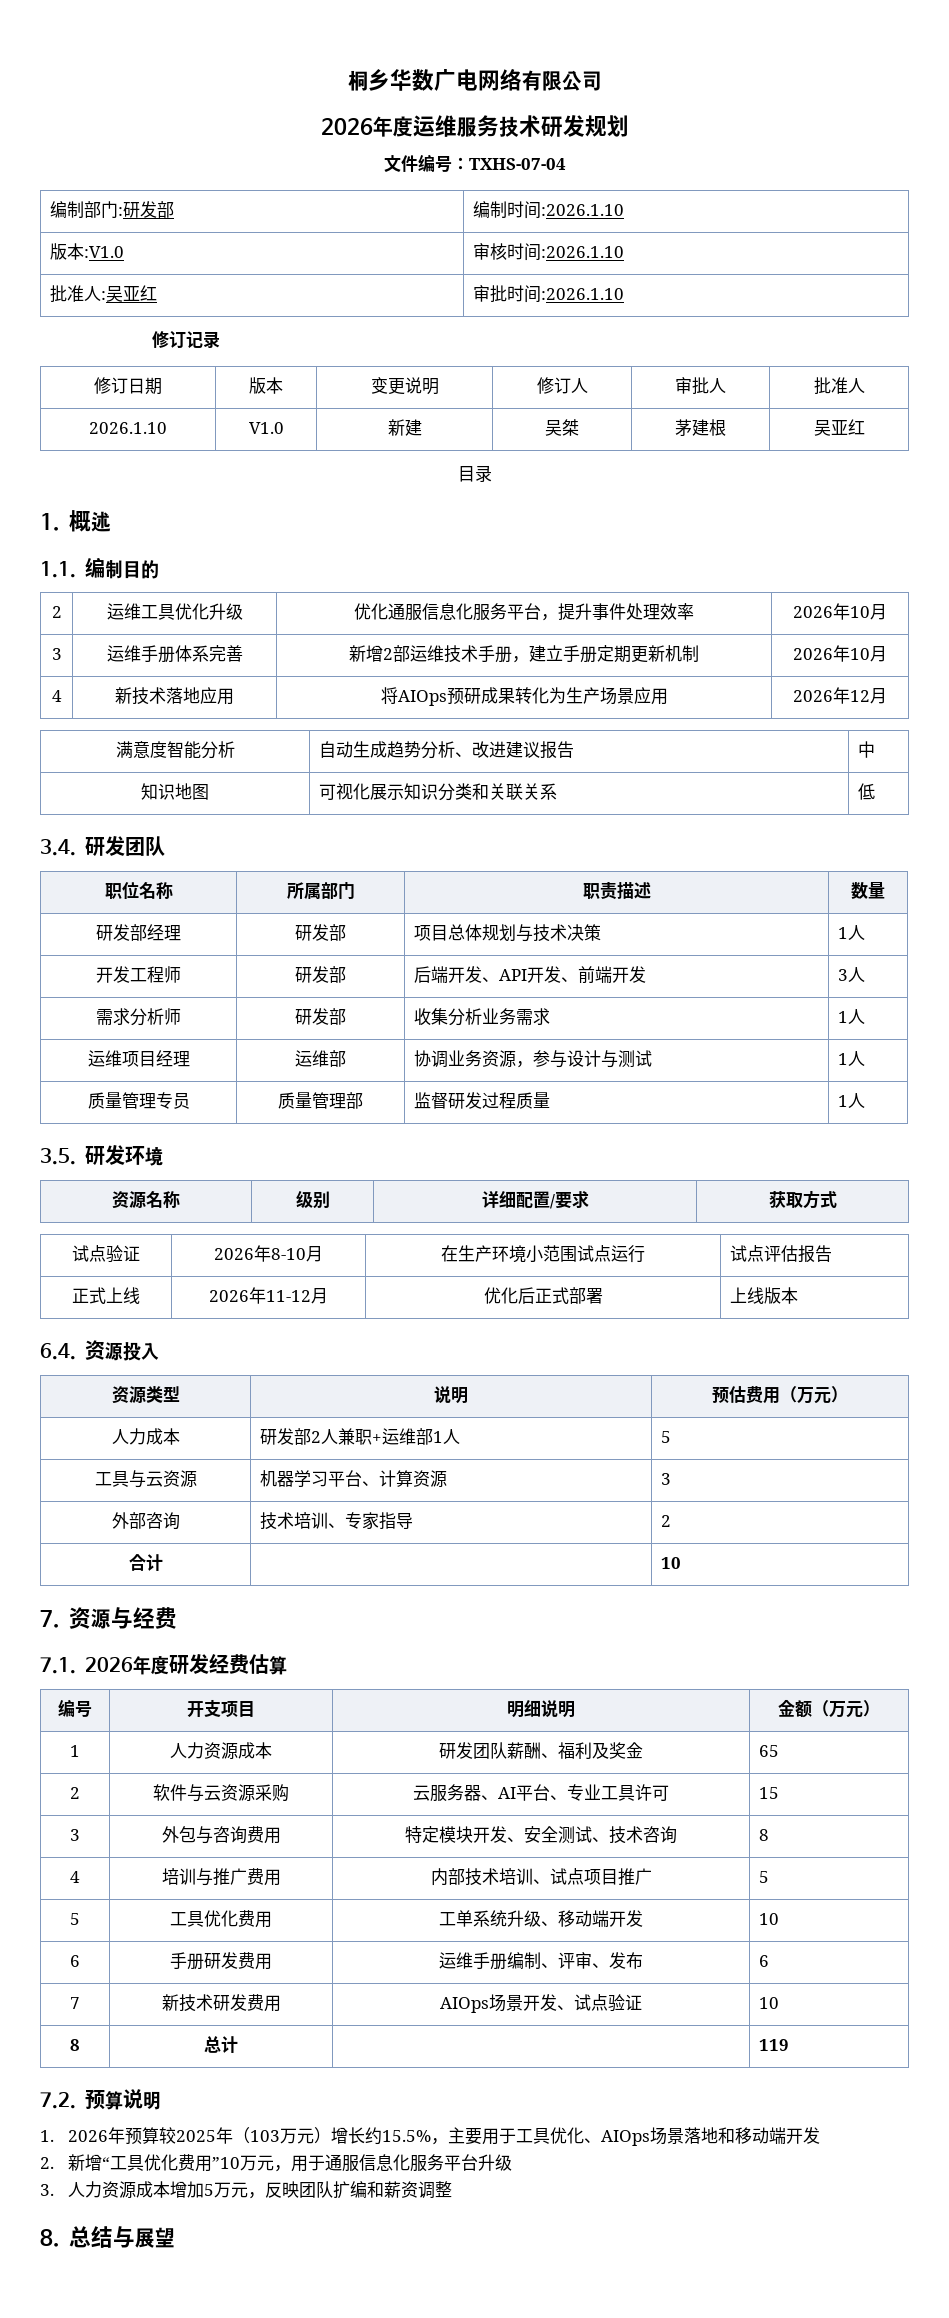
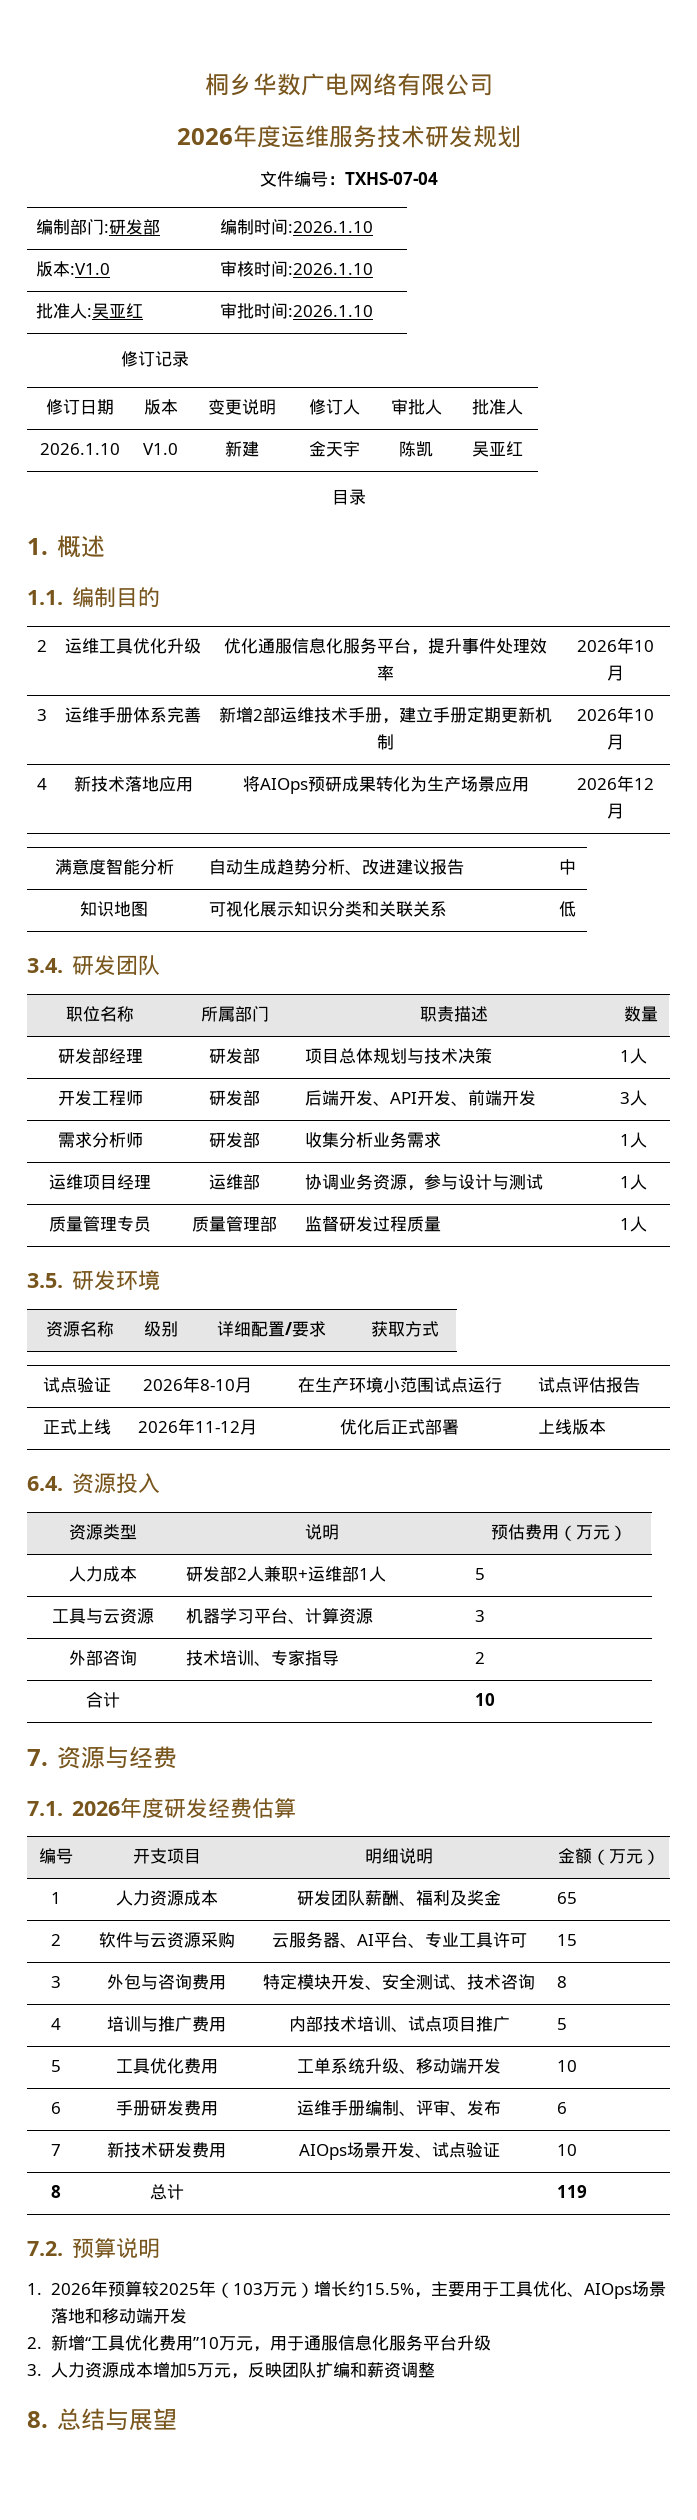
[545,419,579,436] [675,419,726,436] 吴桀 | 茅建根 -> [309,441,360,457] [399,441,433,457] 金天宇 | 陈凯

